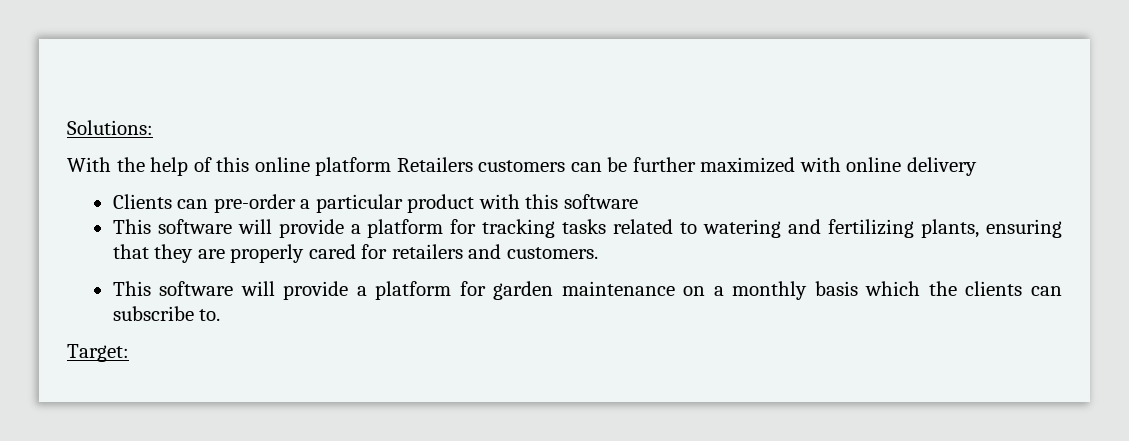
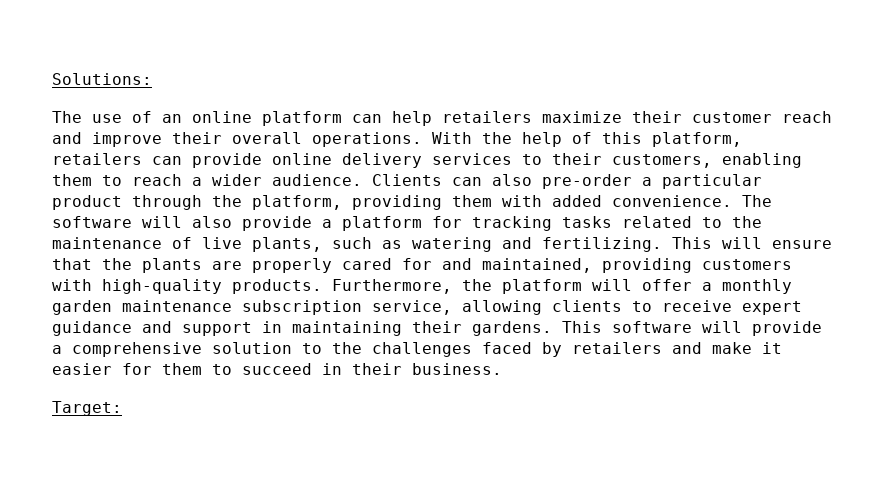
(153, 127) none -> [52,111,832,126] [52,132,422,147] The use of an online platform can help retailers maximize their customer reach and improve their overall operations.
[254,157,978,176] online platform Retailers customers can be further maximized with online delivery // -> [652,132,742,147] [52,153,802,168] [52,174,362,186] platform, retailers can provide online delivery services to their customers, enabling them to reach a wider audience.
(209, 204) none -> [492,174,532,186] also
[478,194,638,209] [112,219,272,234] with this software // This software will -> [132,195,772,210] [52,216,232,228] through the platform, providing them with added convenience. The software will also
[703,219,1062,238] [112,244,598,263] [112,281,1062,300] [112,306,221,321] watering and fertilizing plants, ensuring that they are properly cared for retailers and customers. // This software will provide a platform for garden maintenance on a monthly basis which the clients can subscribe to. -> [732,216,762,228] [52,237,832,252] [52,258,792,273] [52,279,792,294] [52,300,802,315] [52,321,822,336] [52,342,782,357] [52,363,502,375] the maintenance of live plants, such as watering and fertilizing. This will ensure that the plants are properly cared for and maintained, providing customers with high-quality products. Furthermore, the platform will offer a monthly garden maintenance subscription service, allowing clients to receive expert guidance and support in maintaining their gardens. This software will provide a comprehensive solution to the challenges faced by retailers and make it easier for them to succeed in their business.

